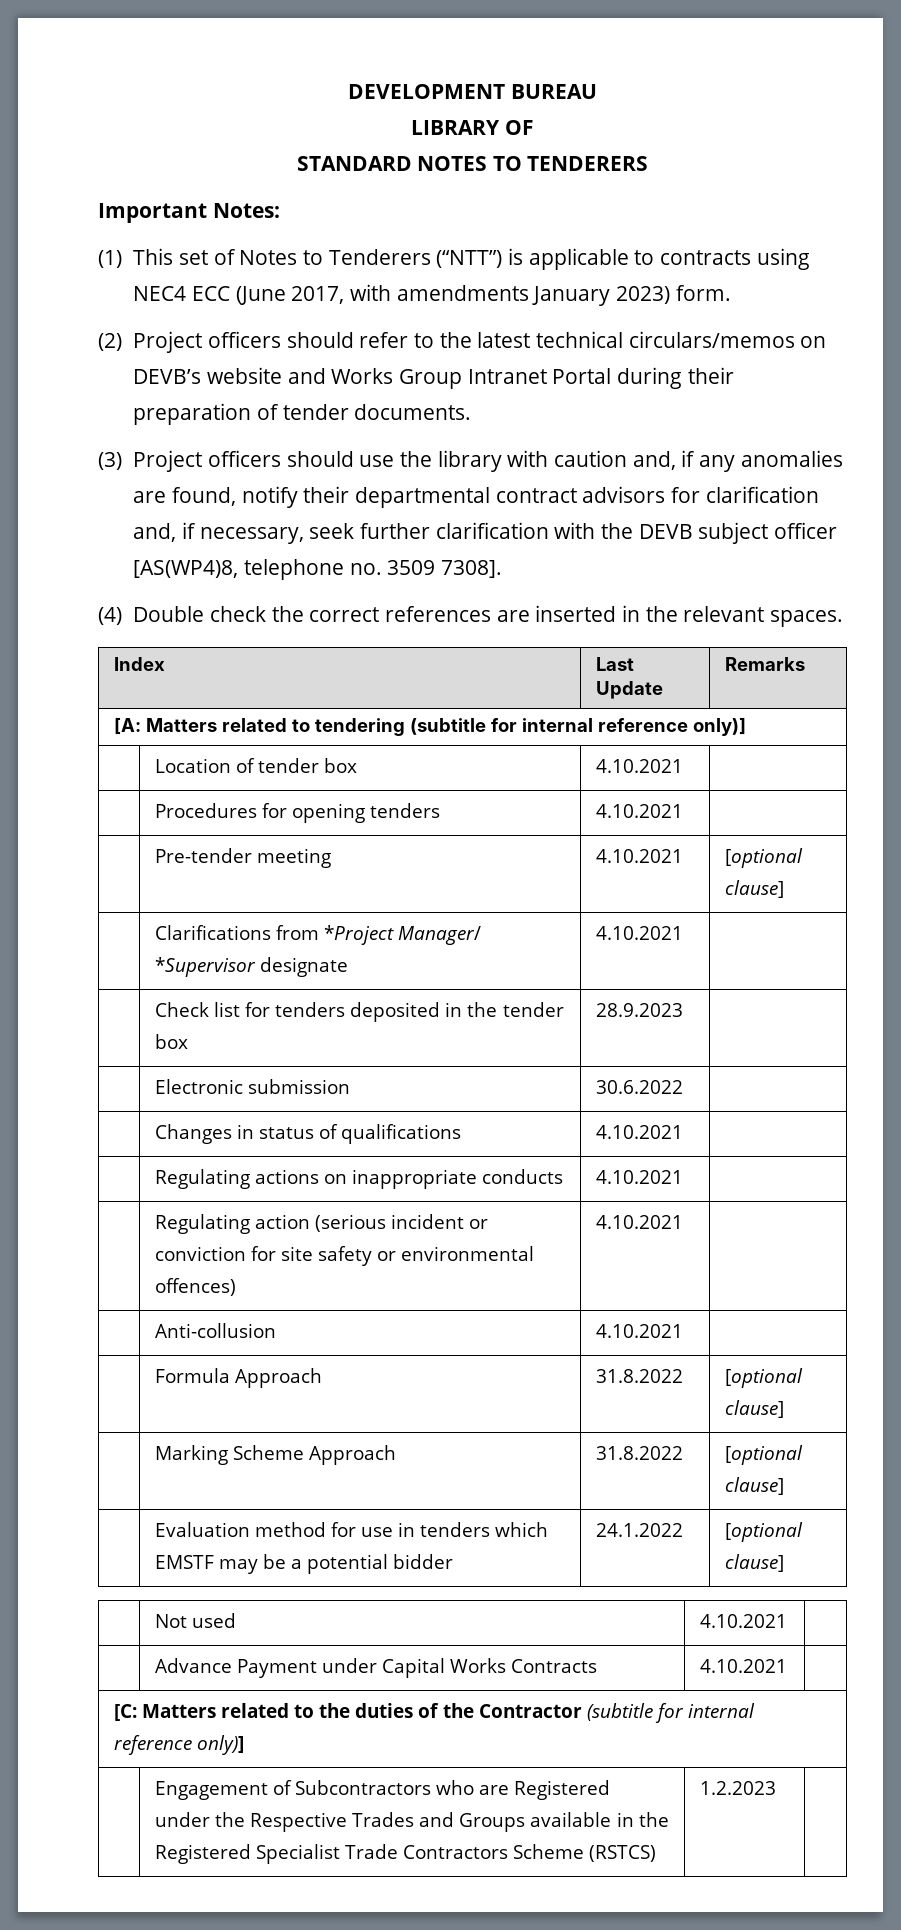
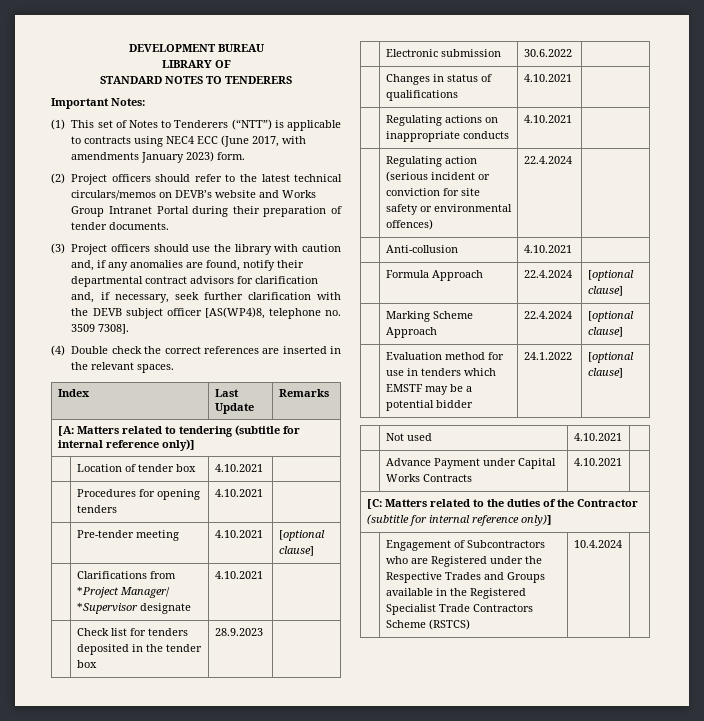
[595,1215,683,1229] 4.10.2021 -> [523,156,572,164] 22.4.2024
[595,1369,683,1383] 31.8.2022 -> [523,270,572,278] 22.4.2024
[595,1446,683,1460] 31.8.2022 -> [523,311,572,319] 22.4.2024
[699,1781,776,1795] 1.2.2023 -> [573,540,622,548] 10.4.2024

